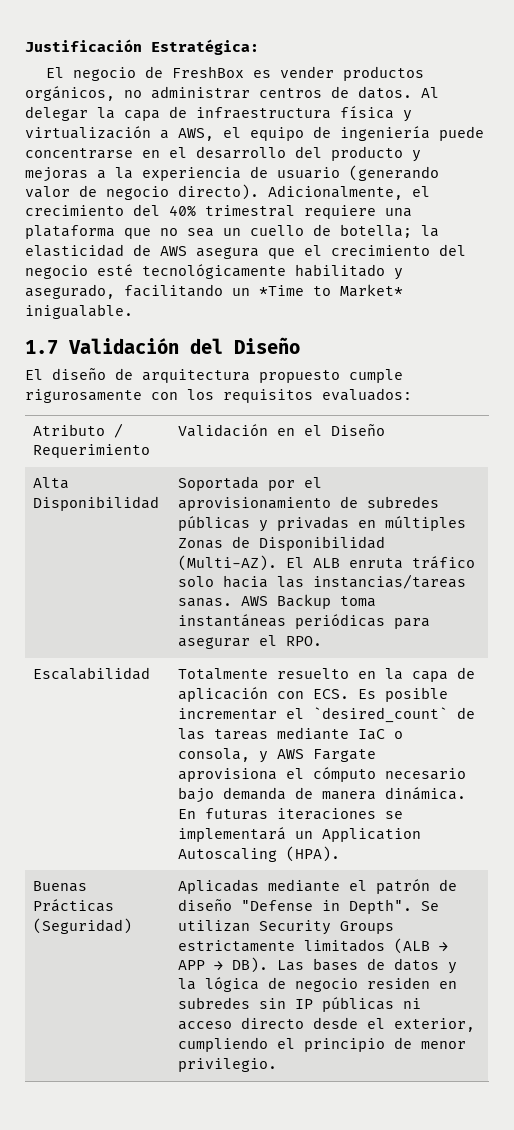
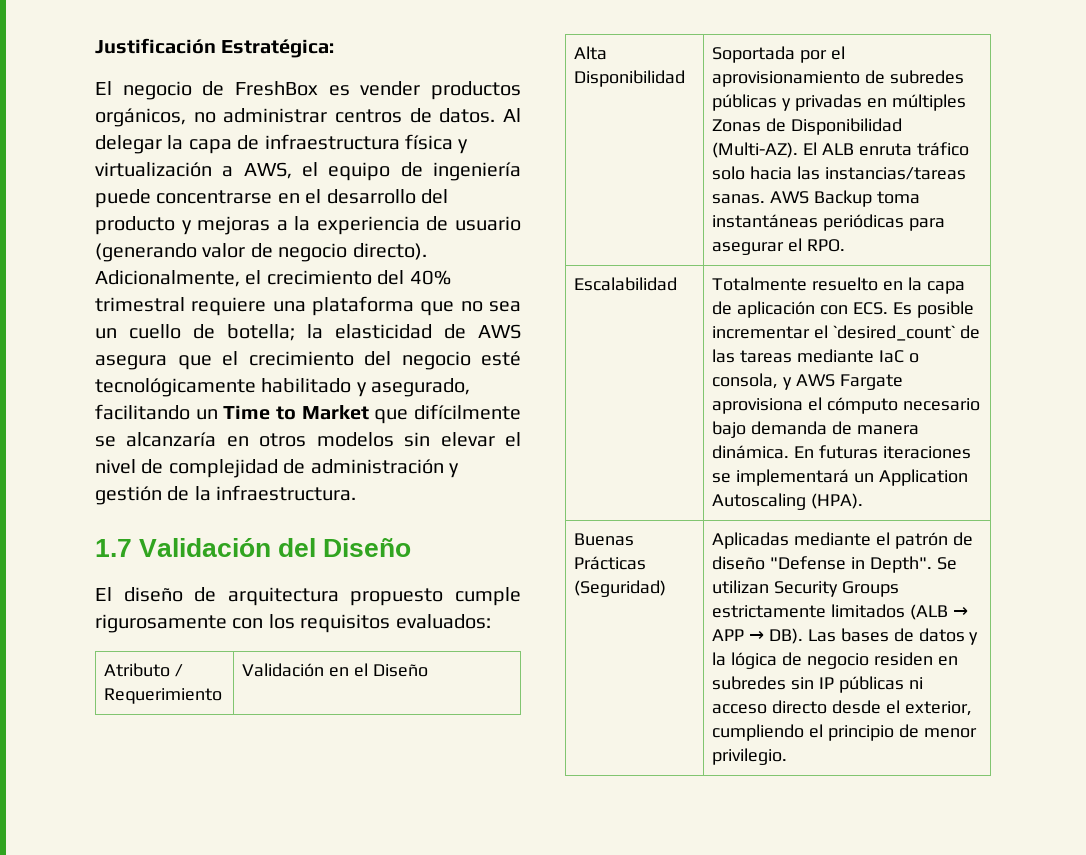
[259,284,403,297] [25,304,133,319] *Time to Market* inigualable. -> [223,404,521,424] [95,432,521,447] [95,459,459,478] [95,485,357,505] Time to Market que difícilmente se alcanzaría en otros modelos sin elevar el nivel de complejidad de administración y gestión de la infraestructura.

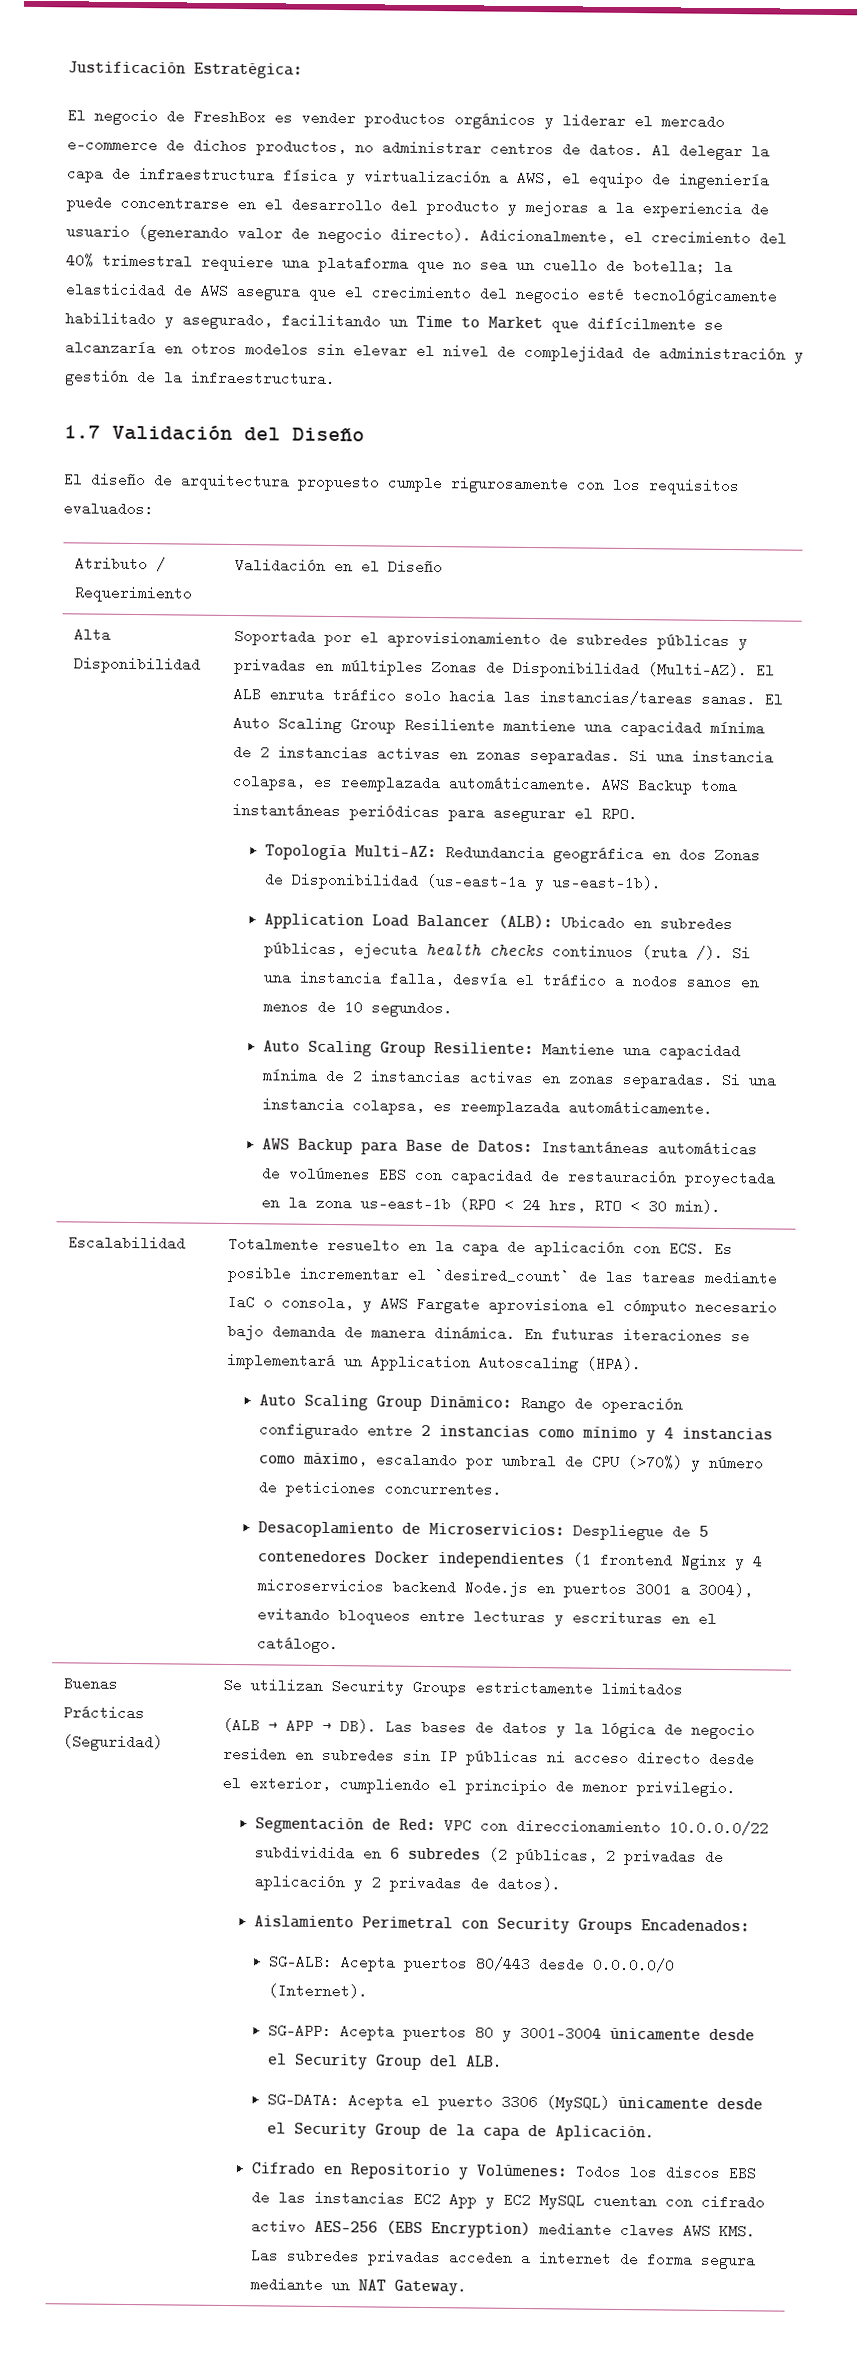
[95,108,186,127] orgánicos, -> [454,112,725,130] [67,137,347,157] orgánicos y liderar el mercado e-commerce de dichos productos,
(766, 199) none -> [763,692,783,707] [232,715,765,737] [232,744,774,765] [231,773,594,793] El Auto Scaling Group Resiliente mantiene una capacidad mínima de 2 instancias activas en zonas separadas. Si una instancia colapsa, es reemplazada automáticamente.
(846, 245) none -> [265,844,762,864] [264,872,663,892] [264,913,734,932] [264,941,752,961] [263,970,761,990] [263,999,454,1018] [263,1040,742,1061] [262,1068,778,1089] [262,1097,714,1117] [262,1138,759,1157] [261,1166,777,1188] [261,1195,722,1214] // Topología Multi-AZ: Redundancia geográfica en dos Zonas de Disponibilidad (us-east-1a y us-east-1b). // Application Load Balancer (ALB): Ubicado en subredes públicas, ejecuta health checks continuos (ruta /). Si una instancia falla, desvía el tráfico a nodos sanos en menos de 10 segundos. // Auto Scaling Group Resiliente: Mantiene una capacidad mínima de 2 instancias activas en zonas separadas. Si una instancia colapsa, es reemplazada automáticamente. // AWS Backup para Base de Datos: Instantáneas automáticas de volúmenes EBS con capacidad de restauración proyectada en la zona us-east-1b (RPO < 24 hrs, RTO < 30 min).
[574,533,635,546] [574,556,647,570] [574,580,667,597] [712,532,973,549] [712,556,933,573] // Buenas Prácticas (Seguridad) | Aplicadas mediante el patrón de diseño "Defense in Depth". -> [259,1394,684,1414] [259,1422,774,1443] [259,1451,765,1472] [258,1480,503,1498] [258,1521,710,1541] [258,1550,764,1571] [257,1578,754,1599] [257,1607,718,1627] [257,1636,340,1654] [62,1676,118,1691] [62,1705,145,1721] [62,1734,163,1752] // Auto Scaling Group Dinámico: Rango de operación configurado entre 2 instancias como mínimo y 4 instancias como máximo, escalando por umbral de CPU (>70%) y número de peticiones concurrentes. // Desacoplamiento de Microservicios: Despliegue de 5 contenedores Docker independientes (1 frontend Nginx y 4 microservicios backend Node.js en puertos 3001 a 3004), evitando bloqueos entre lecturas y escrituras en el catálogo. // Buenas Prácticas (Seguridad) |
(906, 611) none -> (683, 1689) //
(788, 756) none -> [255,1817,770,1836] [255,1845,725,1866] [254,1874,562,1893] [254,1915,751,1935] [269,1954,676,1973] [268,1983,369,1999] [268,2023,756,2042] [268,2053,504,2070] [267,2092,764,2112] [267,2122,656,2142] [251,2162,758,2181] [251,2190,766,2210] [251,2219,757,2239] [251,2248,757,2270] [250,2277,468,2296] // Segmentación de Red: VPC con direccionamiento 10.0.0.0/22 subdividida en 6 subredes (2 públicas, 2 privadas de aplicación y 2 privadas de datos). // Aislamiento Perimetral con Security Groups Encadenados: // SG-ALB: Acepta puertos 80/443 desde 0.0.0.0/0 (Internet). // SG-APP: Acepta puertos 80 y 3001-3004 únicamente desde el Security Group del ALB. // SG-DATA: Acepta el puerto 3306 (MySQL) únicamente desde el Security Group de la capa de Aplicación. // Cifrado en Repositorio y Volúmenes: Todos los discos EBS de las instancias EC2 App y EC2 MySQL cuentan con cifrado activo AES-256 (EBS Encryption) mediante claves AWS KMS. Las subredes privadas acceden a internet de forma segura mediante un NAT Gateway.

